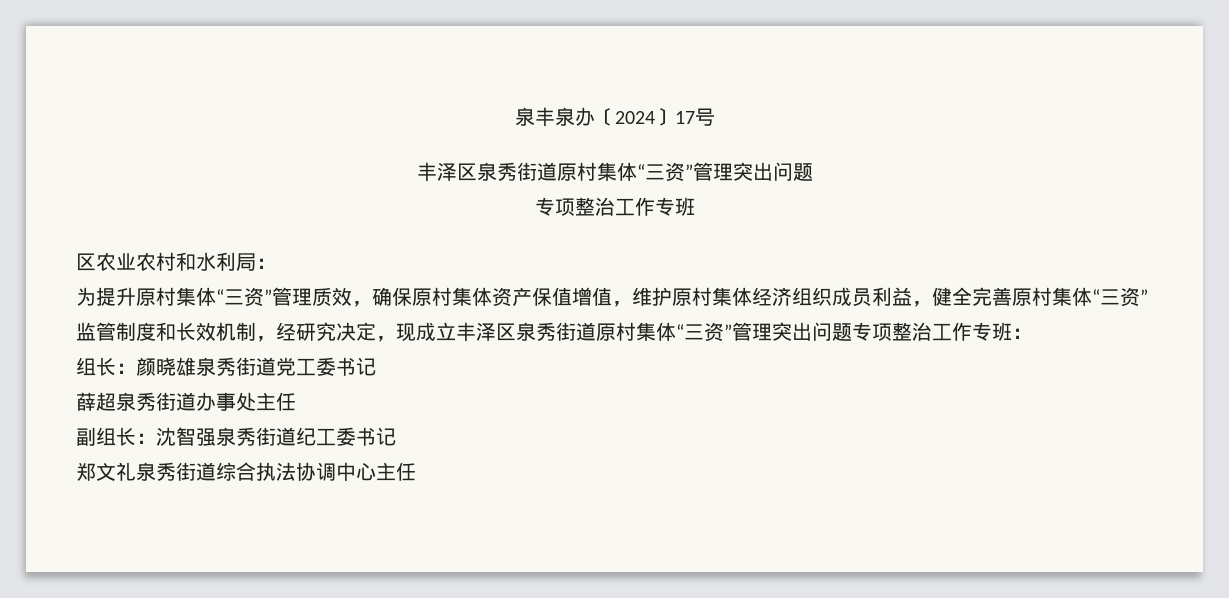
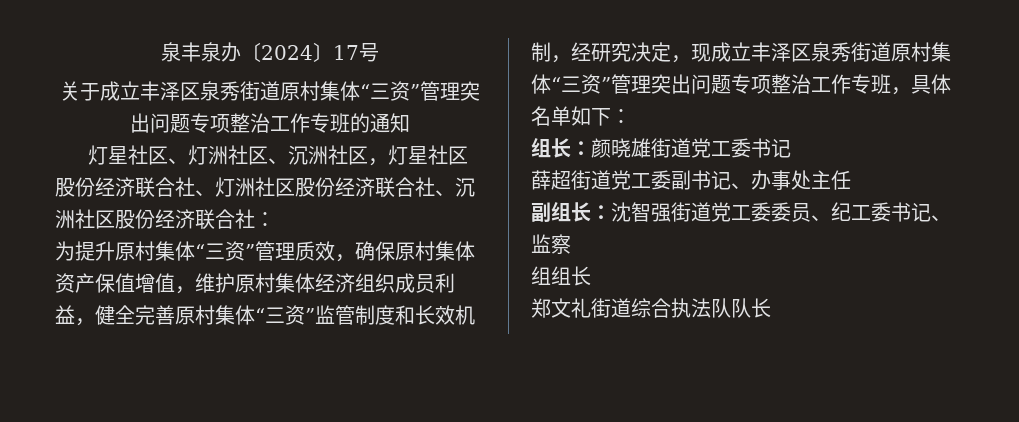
(715, 117) none -> [59,81,140,101] 关于成立
[534,197,695,216] [76,252,256,271] // 专项整治工作专班 // 区农业农村和水利局 -> [189,113,410,133] [87,145,468,166] [55,177,475,198] [55,209,255,230] 专项整治工作专班的通知 // 灯星社区、灯洲社区、沉洲社区，灯星社区股份经济联合社、灯洲社区股份经济联合社、沉洲社区股份经济联合社
(1012, 331) none -> [891,74,951,95] [531,106,611,126] ，具体名单如下
[196,357,236,376] 泉秀 -> (651, 148) none
[116,392,196,411] 泉秀街道 -> [571,170,751,190] 街道党工委副书记、
[216,427,296,446] 泉秀街道 -> [671,202,831,222] 街道党工委委员、
(396, 436) none -> [931,215,951,221] [531,234,571,255] [531,266,591,286] 、监察 // 组组长
[136,462,176,481] 泉秀 -> (591, 308) none
[296,462,416,481] 协调中心主任 -> [711,298,771,318] 队队长

